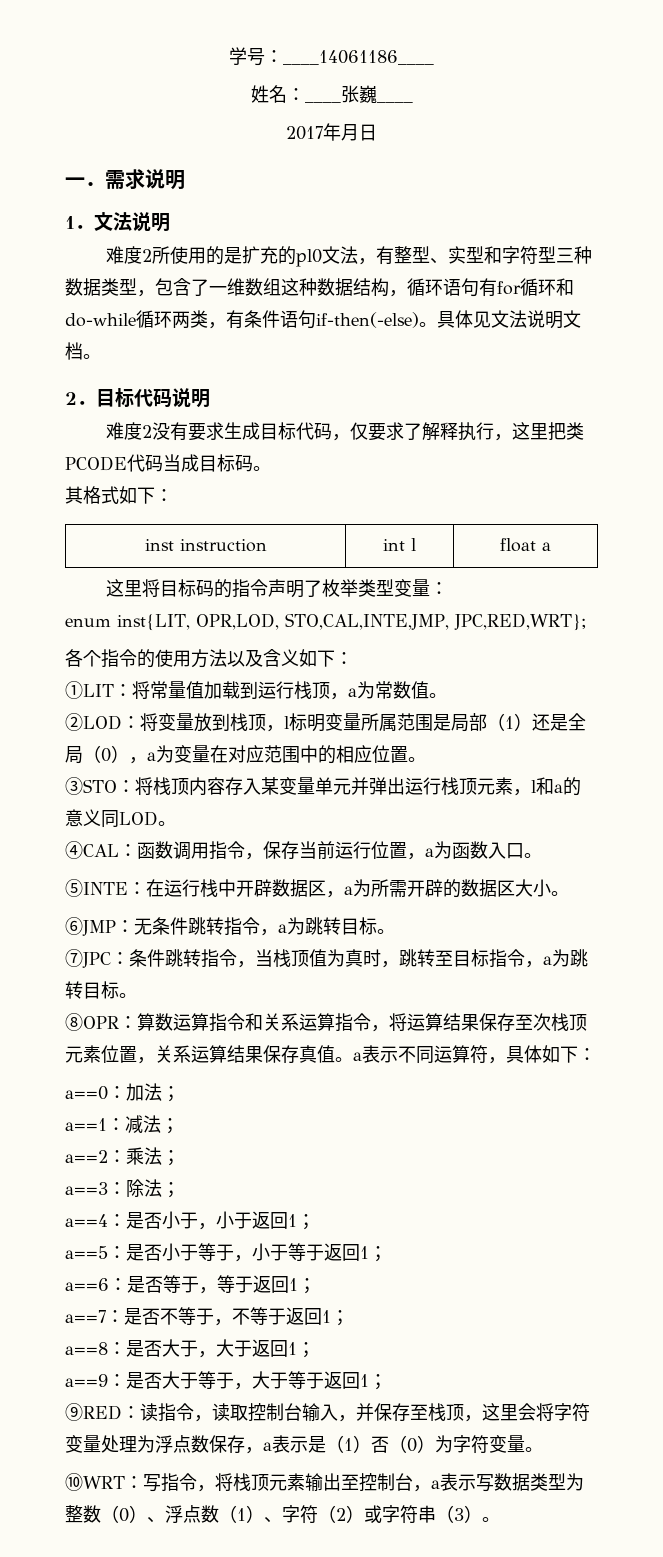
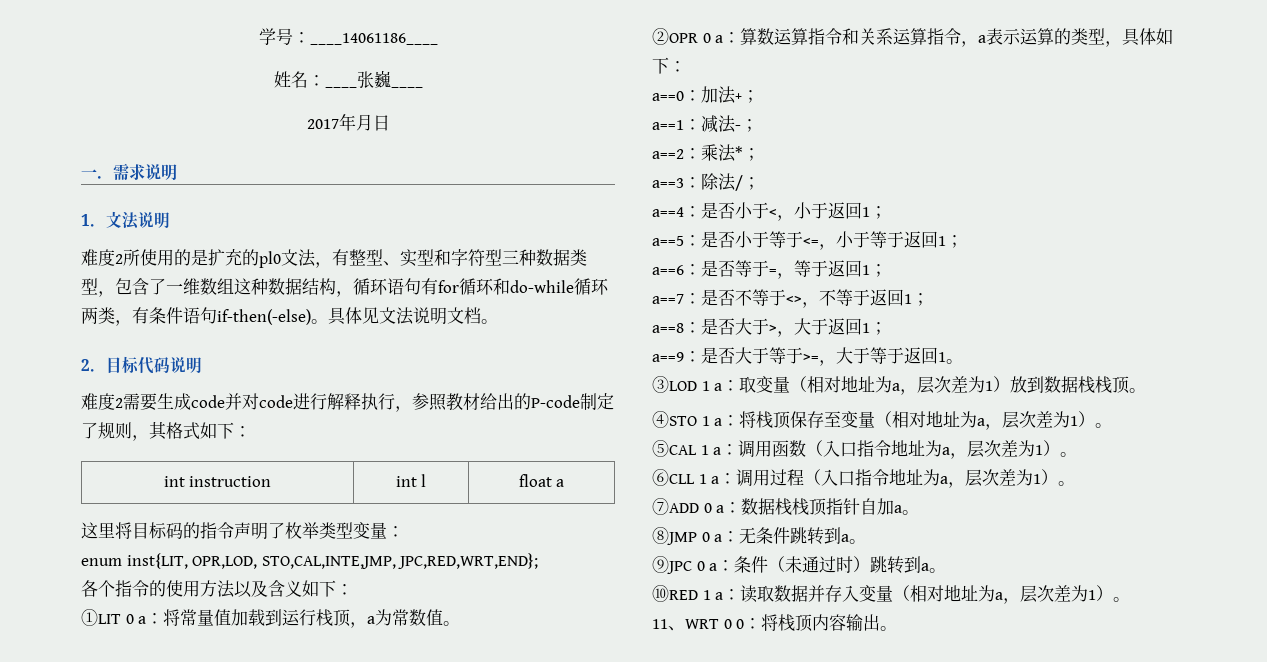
[152,422,585,441] [65,454,271,472] 没有要求生成目标代码，仅要求了解释执行，这里把类PCODE代码当成目标码。 // -> [123,393,614,412] [81,422,149,441] 需要生成code并对code进行解释执行，参照教材给出的P-code制定了规则，
[144,539,174,551] inst -> [163,476,185,487] int
[453,613,587,631] JPC,RED,WRT}; -> [398,553,539,569] JPC,RED,WRT,END};
(114, 690) none -> [125,614,147,624] 0 a
[65,713,586,732] [65,745,426,764] [65,777,581,796] [65,809,176,828] [65,841,542,860] [65,879,569,898] [65,917,395,936] [65,949,588,968] [65,981,137,999] [65,1013,119,1031] ②LOD：将变量放到栈顶，l标明变量所属范围是局部（1）还是全局（0），a为变量在对应范围中的相应位置。 // ③STO：将栈顶内容存入某变量单元并弹出运行栈顶元素，l和a的意义同LOD。 // ④CAL：函数调用指令，保存当前运行位置，a为函数入口。 // ⑤INTE：在运行栈中开辟数据区，a为所需开辟的数据区大小。 // ⑥JMP：无条件跳转指令，a为跳转目标。 // ⑦JPC：条件跳转指令，当栈顶值为真时，跳转至目标指令，a为跳转目标。 // ⑧OPR -> [652,28,724,45] ②OPR 0 a
[389,1013,587,1031] [65,1045,488,1064] 将运算结果保存至次栈顶元素位置，关系运算结果保存真值。a表示不同运算符 -> [978,28,1106,45] a表示运算的类型
(162, 1092) none -> [735,93,742,101] +
(161, 1124) none -> [735,125,741,130] -
(162, 1156) none -> [735,146,743,159] *
(162, 1188) none -> [735,175,743,191] /
(198, 1220) none -> [769,209,777,217] <
(234, 1252) none -> [803,238,819,246] <=
(199, 1284) none -> [769,269,777,275] =
(214, 1316) none -> [786,296,802,304] <>
(198, 1348) none -> [769,325,777,333] >
(234, 1380) none -> [803,354,819,362] >=
[369,1374,387,1390] [65,1403,590,1422] [65,1435,543,1454] [65,1473,584,1492] [65,1505,482,1524] ； // ⑨RED：读指令，读取控制台输入，并保存至栈顶，这里会将字符变量处理为浮点数保存，a表示是（1）否（0）为字符变量。 // ⑩WRT：写指令，将栈顶元素输出至控制台，a表示写数据类型为整数（0）、浮点数（1）、字符（2）或字符串（3） -> [946,359,963,364] [652,376,1147,395] [652,411,1113,430] [652,440,1078,459] [652,469,1076,488] [652,498,920,516] [652,527,867,545] [652,556,947,574] [652,585,1131,604] [652,614,881,632] 。 // ③LOD 1 a：取变量（相对地址为a，层次差为1）放到数据栈栈顶。 // ④STO 1 a：将栈顶保存至变量（相对地址为a，层次差为1）。 // ⑤CAL 1 a：调用函数（入口指令地址为a，层次差为1）。 // ⑥CLL 1 a：调用过程（入口指令地址为a，层次差为1）。 // ⑦ADD 0 a：数据栈栈顶指针自加a。 // ⑧JMP 0 a：无条件跳转到a。 // ⑨JPC 0 a：条件（未通过时）跳转到a。 // ⑩RED 1 a：读取数据并存入变量（相对地址为a，层次差为1）。 // 11、WRT 0 0：将栈顶内容输出

